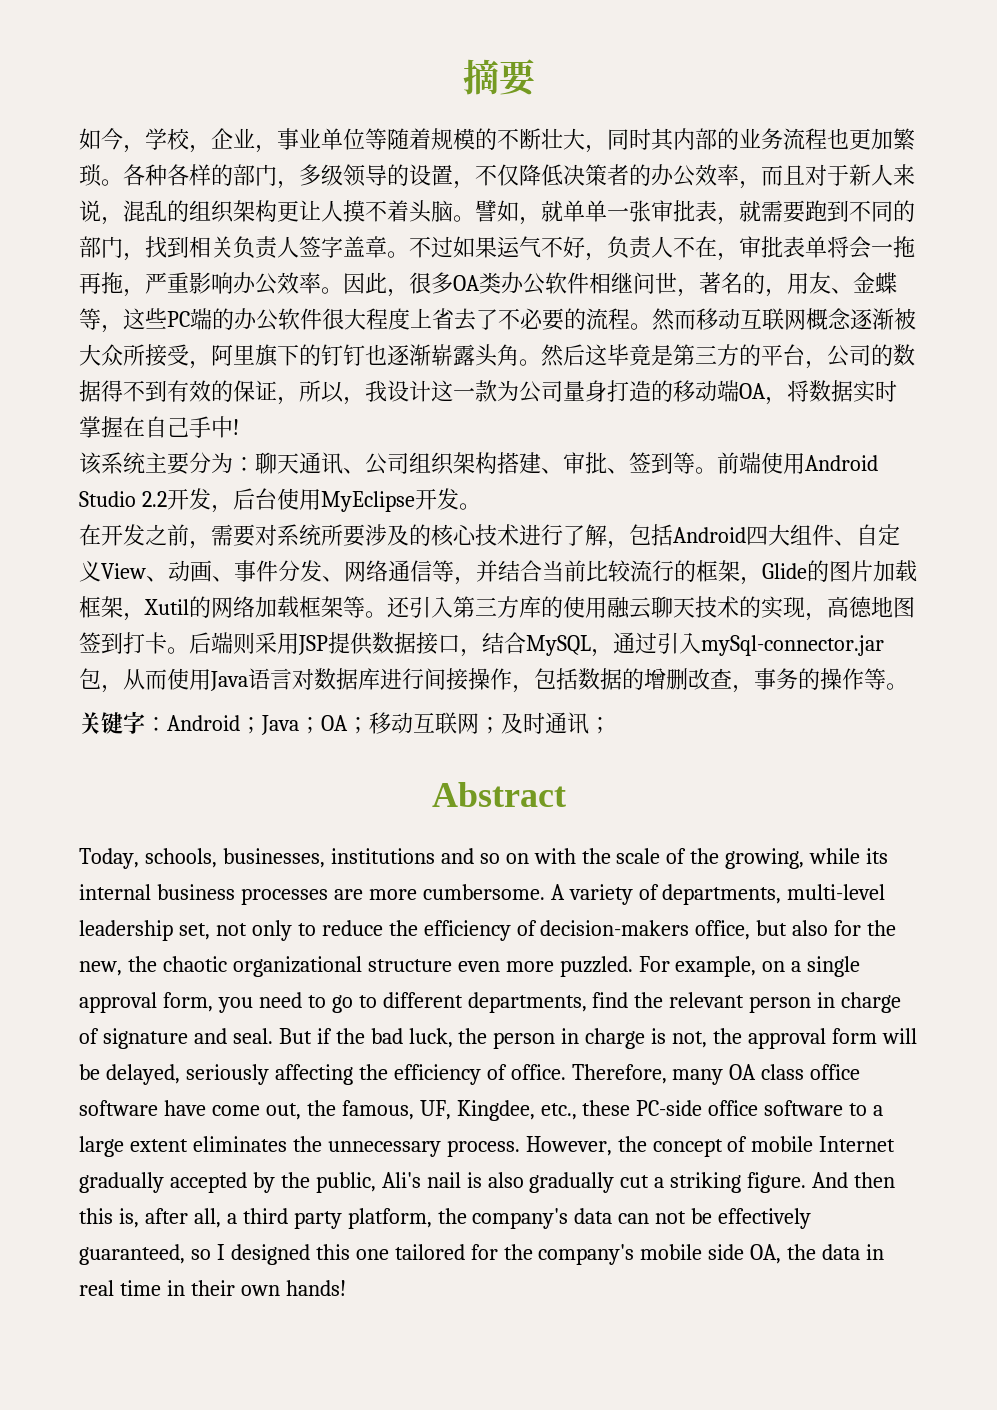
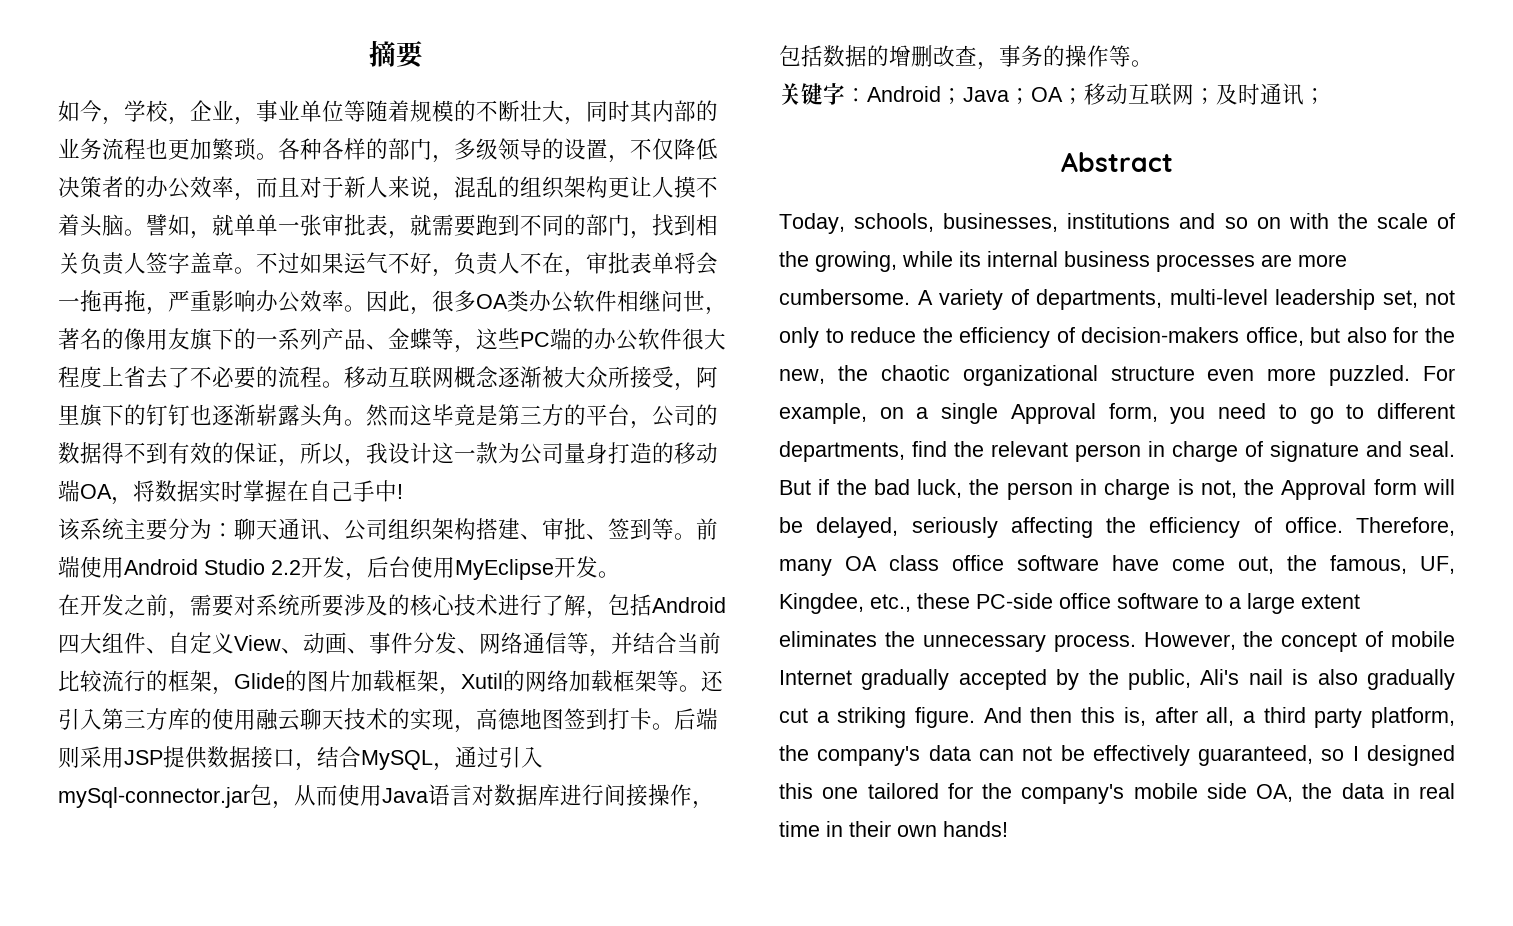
[765,272,831,297] ，用友 -> [124,328,366,351] 像用友旗下的一系列产品
[652,308,696,331] 然而 -> (344, 384) none
[563,344,585,366] 后 -> [388,405,410,426] 而
[79,992,157,1013] approval -> [1010,403,1096,424] Approval
[748,1028,827,1049] approval -> [1281,479,1367,500] Approval

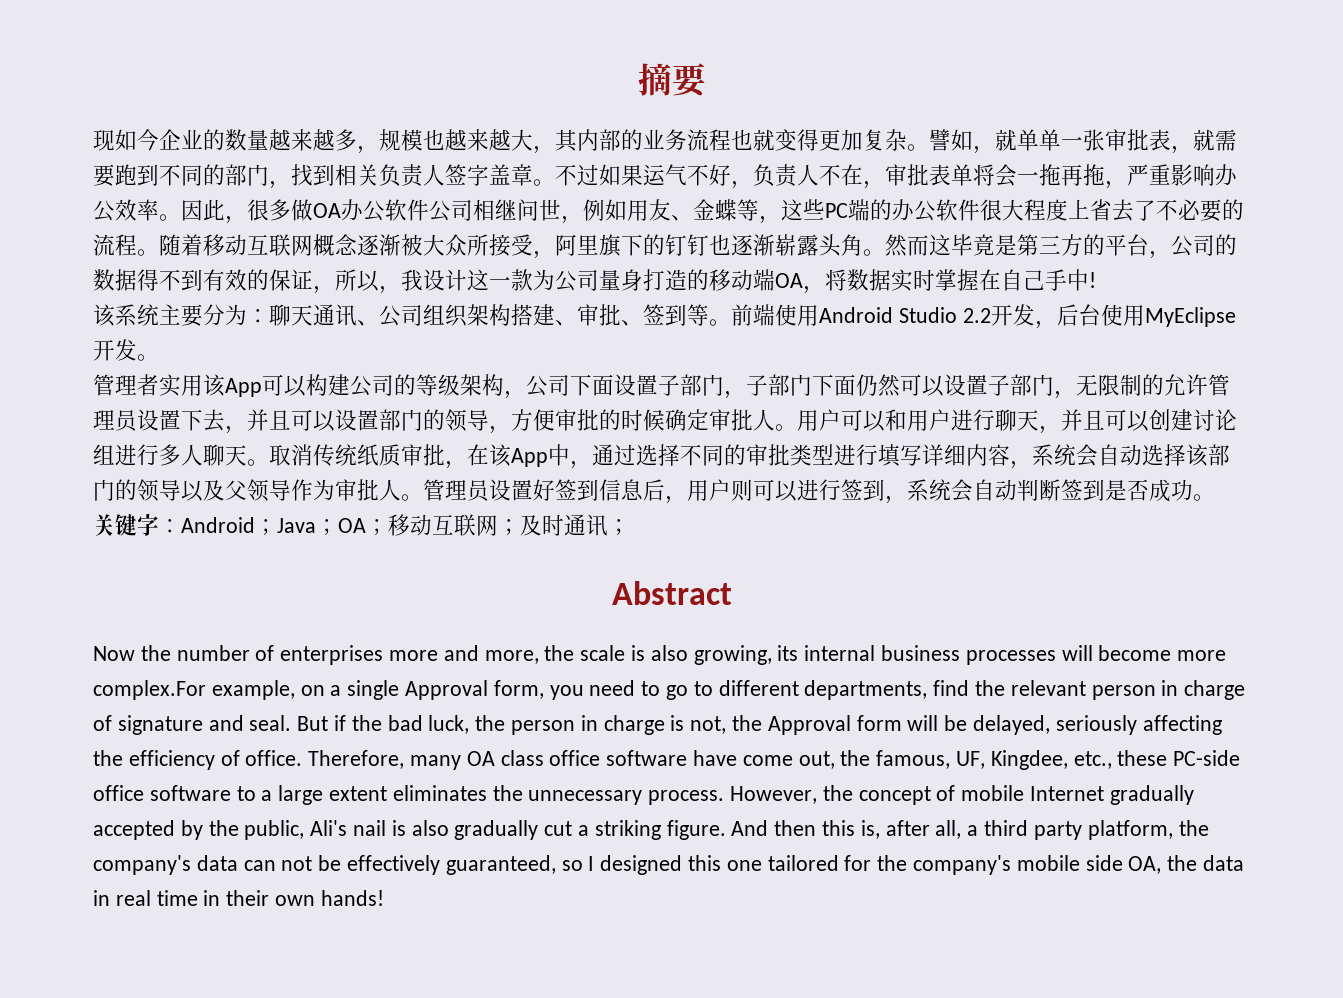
[58,100,630,125] 如今，学校，企业，事业单位等随着规模的不断壮大，同时 -> [93,129,555,154] 现如今企业的数量越来越多，规模也越来越大，
[168,138,718,163] [58,176,718,201] [58,214,124,237] 更加繁琐。各种各样的部门，多级领导的设置，不仅降低决策者的办公效率，而且对于新人来说，混乱的组织架构更让人摸不着头脑 -> [753,129,907,151] 就变得更加复杂
[476,290,617,313] OA类办公软件 -> [291,199,473,222] 做OA办公软件公司
[58,328,366,351] 著名的像用友旗下的一系列产品 -> [583,199,671,221] 例如用友
(344, 384) none -> [159,234,203,256] 随着
[58,594,726,619] [58,632,721,657] [58,670,723,695] [58,708,718,733] [58,746,543,771] [58,784,714,809] [779,45,1131,70] 在开发之前，需要对系统所要涉及的核心技术进行了解，包括Android四大组件、自定义View、动画、事件分发、网络通信等，并结合当前比较流行的框架，Glide的图片加载框架，Xutil的网络加载框架等。还引入第三方库的使用融云聊天技术的实现，高德地图签到打卡。后端则采用JSP提供数据接口，结合MySQL，通过引入mySql-connector.jar包，从而使用Java语言对数据库进行间接操作，包括数据的增删改查，事务的操作等 -> [93,374,1230,399] [93,409,1237,434] [93,444,1230,469] [93,479,1193,504] 管理者实用该App可以构建公司的等级架构，公司下面设置子部门，子部门下面仍然可以设置子部门，无限制的允许管理员设置下去，并且可以设置部门的领导，方便审批的时候确定审批人。用户可以和用户进行聊天，并且可以创建讨论组进行多人聊天。取消传统纸质审批，在该App中，通过选择不同的审批类型进行填写详细内容，系统会自动选择该部门的领导以及父领导作为审批人。管理员设置好签到信息后，用户则可以进行签到，系统会自动判断签到是否成功
[779,213,1455,234] [779,251,1347,272] [779,289,1455,310] [779,327,1455,348] [779,365,1455,386] Today, schools, businesses, institutions and so on with the scale of the growing, while its internal business processes are more cumbersome. A variety of departments, multi-level leadership set, not only to reduce the efficiency of decision-makers office, but also for the new, the chaotic organizational structure even more puzzled. For -> [93,645,1227,665] [93,680,206,700] Now the number of enterprises more and more, the scale is also growing, its internal business processes will become more complex.For

